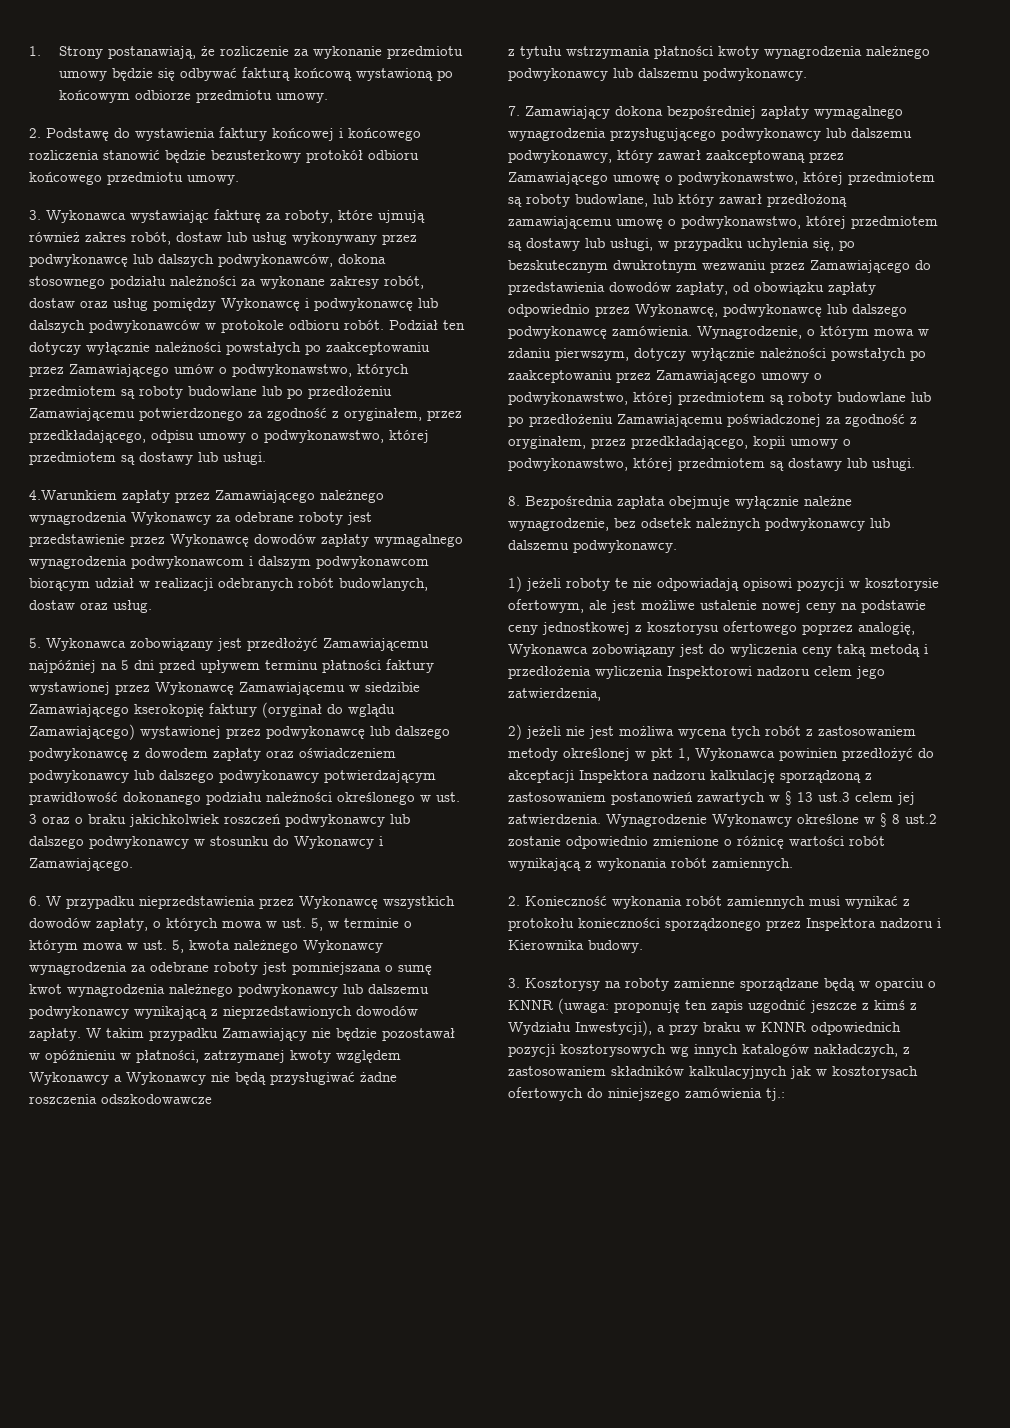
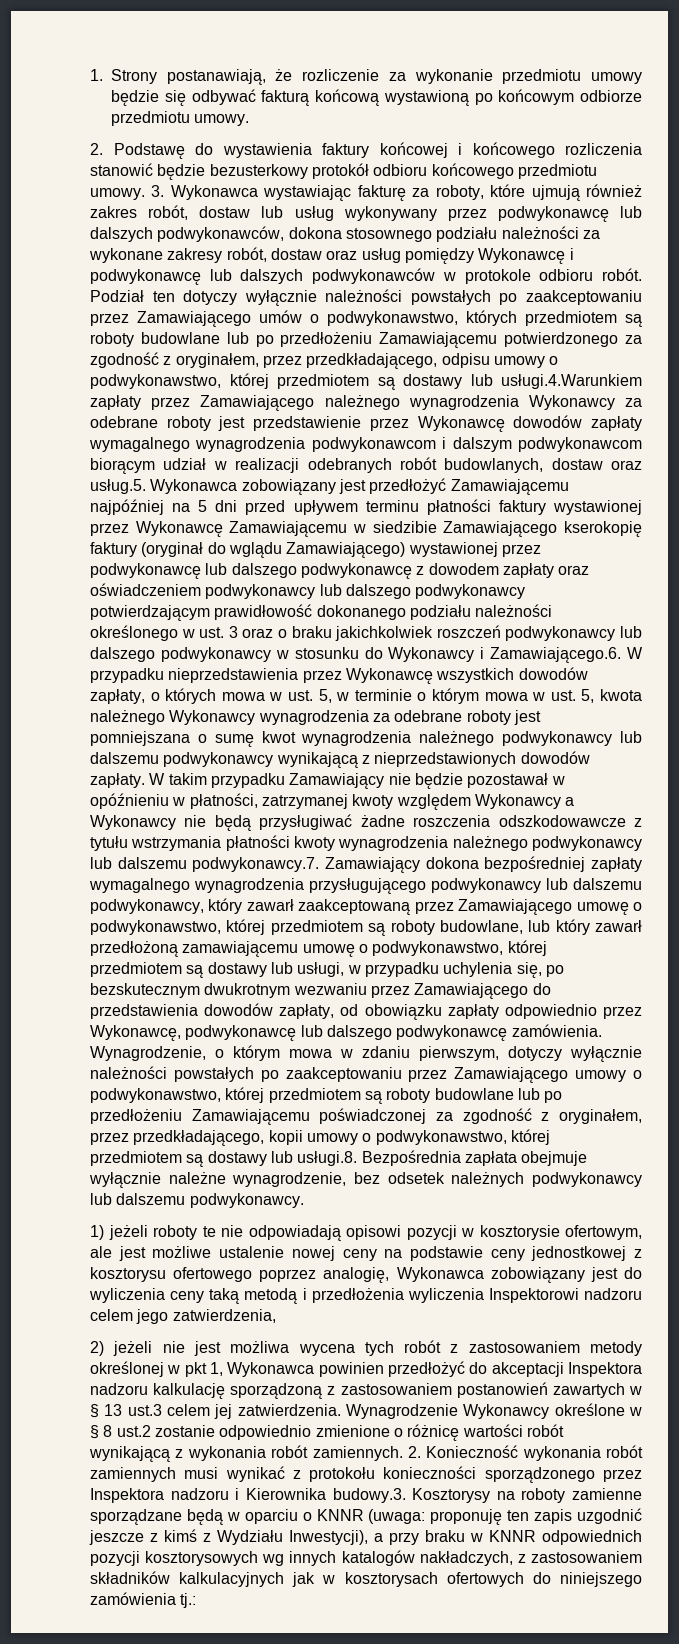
(239, 180) // -> (145, 194) none
[223,452,266,465] [29,490,117,500] usługi. // 4.Warunkiem -> [501,374,642,389] usługi.4.Warunkiem
[113,600,152,613] [29,638,41,648] usług. // 5. -> [90,479,146,494] usług.5.
[29,858,133,871] [29,896,41,906] Zamawiającego. // 6. -> [490,647,622,663] Zamawiającego.6.
(212, 1099) // -> (626, 821) none
[703,68,807,81] [508,106,520,116] podwykonawcy. // 7. -> [192,857,320,872] podwykonawcy.7.
[872,458,915,471] [508,496,520,506] usługi. // 8. -> [297,1151,358,1166] usługi.8.
(793, 864) // -> (403, 1453) none
[588,940,643,953] [508,978,520,988] budowy. // 3. -> [332,1488,406,1503] budowy.3.

